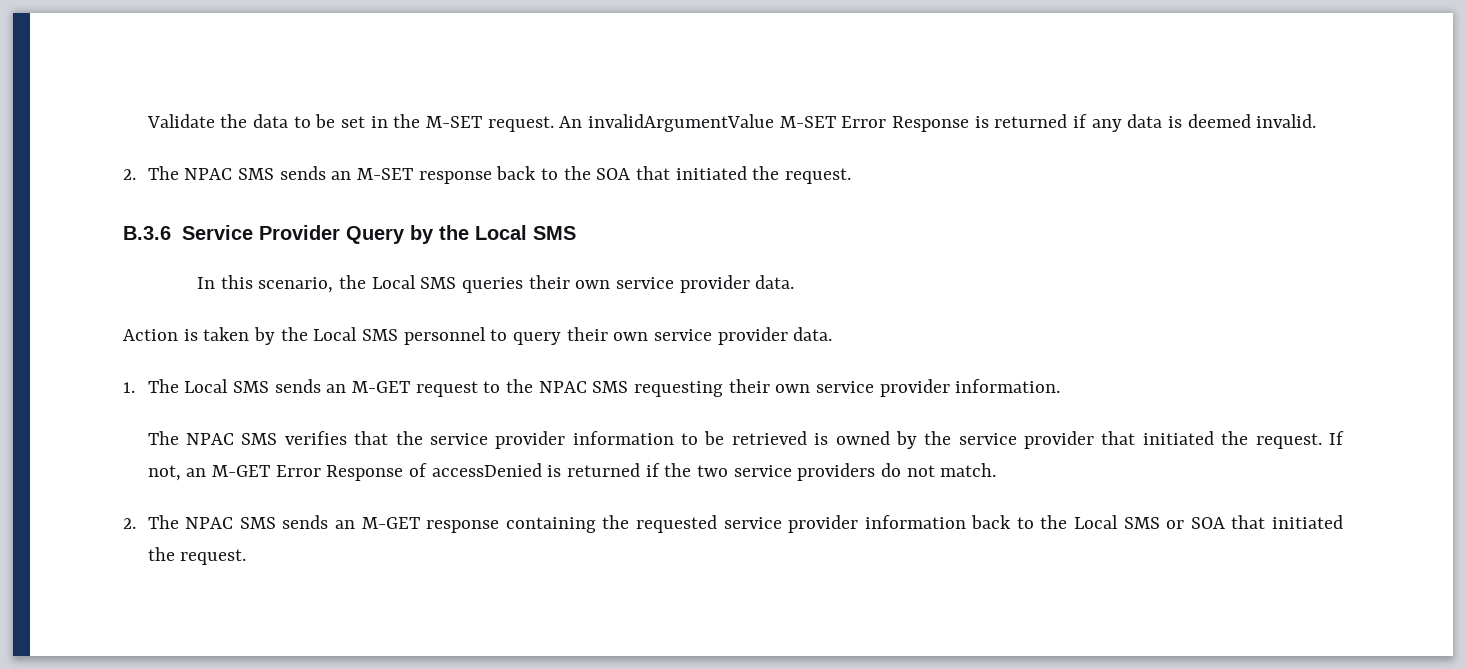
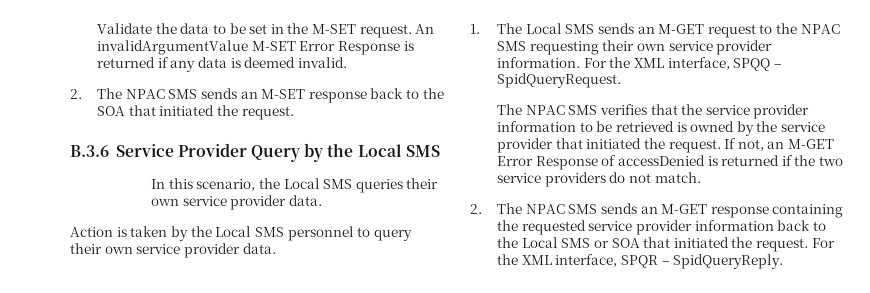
(1061, 386) none -> [583,57,782,71] [496,73,621,88] For the XML interface, SPQQ – SpidQueryRequest.
(247, 557) none -> [811,238,835,248] [496,254,784,269] For the XML interface, SPQR – SpidQueryReply.

